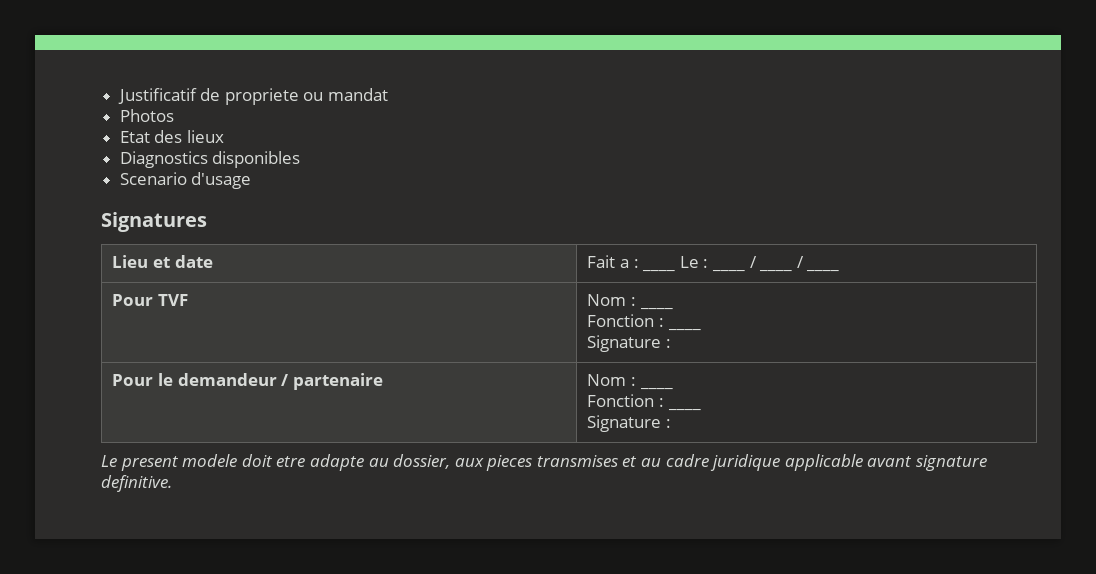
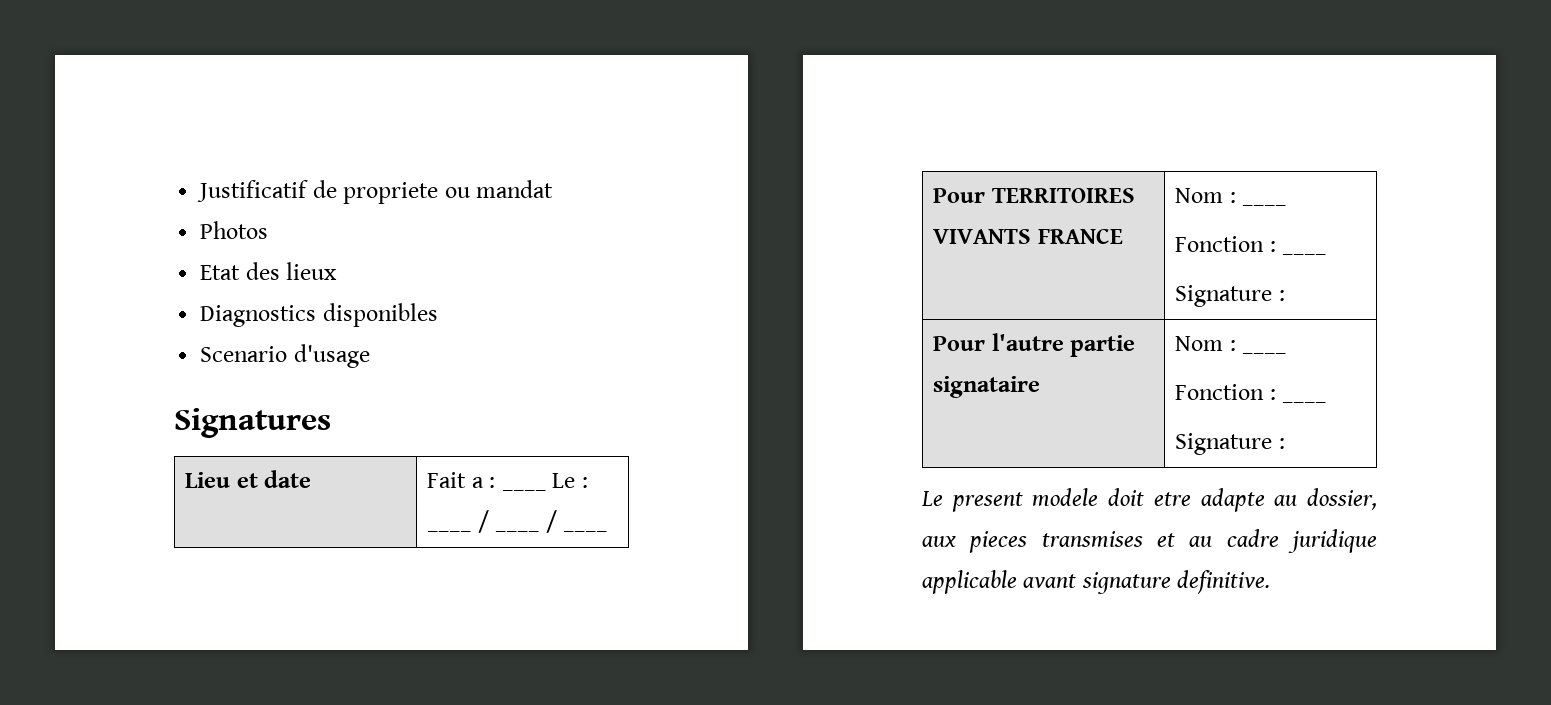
[157,294,188,306] TVF -> [991,188,1135,203] [933,229,1123,244] TERRITOIRES VIVANTS FRANCE
[157,373,383,390] le demandeur / partenaire -> [991,333,1136,357] [933,376,1041,398] l'autre partie signataire

